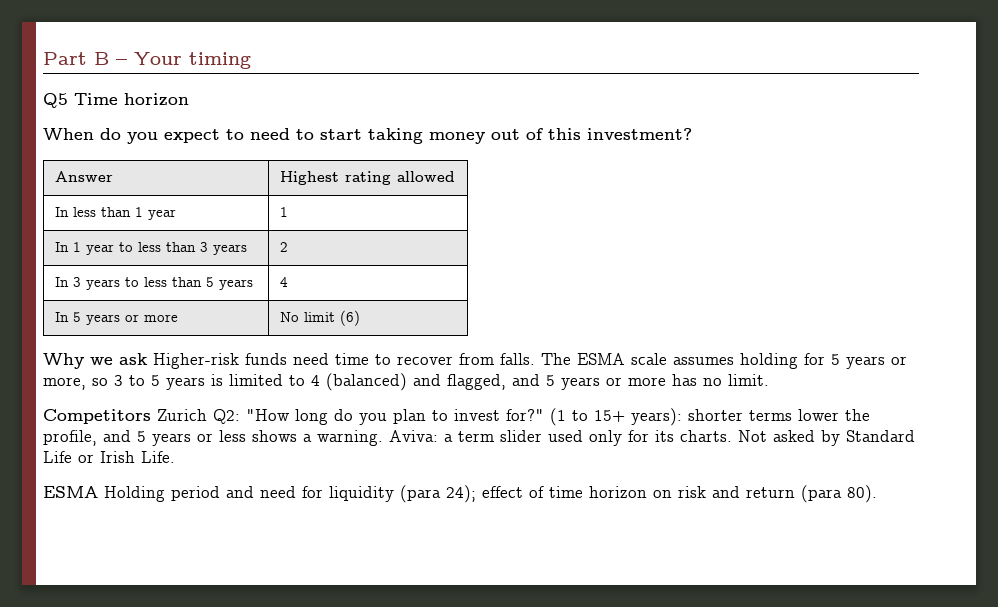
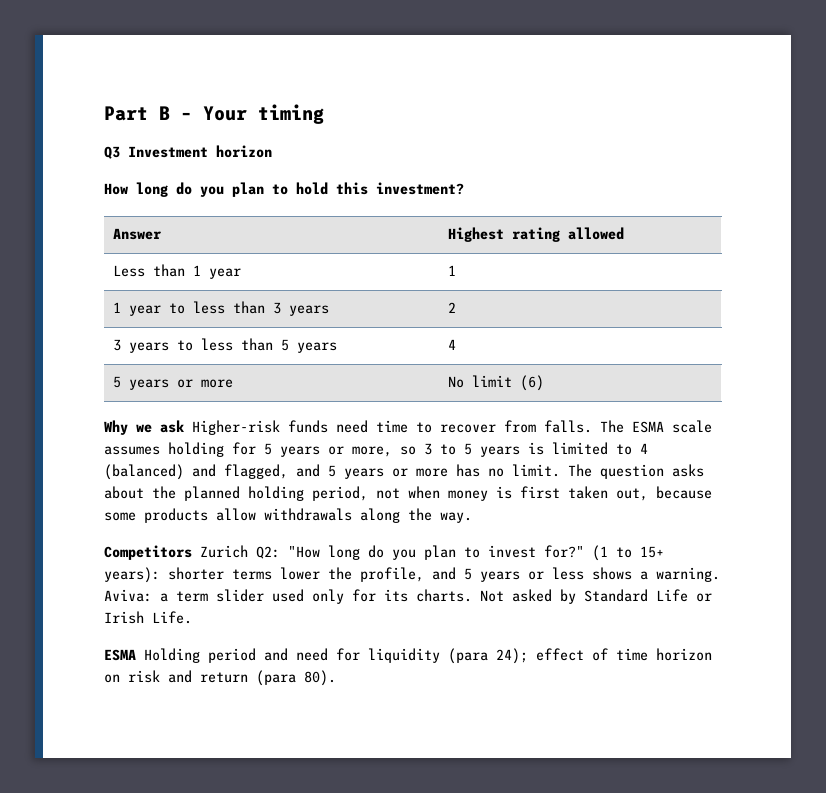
[43,93,118,108] Q5 Time -> [104,146,208,159] Q3 Investment
[43,128,543,144] When do you expect to need to start taking money out of -> [104,182,328,197] How long do you plan to hold
[55,207,97,217] In less -> [113,265,146,277] Less
[55,242,70,252] In -> (457, 270) none
[55,277,70,287] In -> (457, 307) none
[55,312,70,322] In -> (457, 344) none
(769, 380) none -> [568,464,704,479] [104,486,712,501] [104,508,472,523] The question asks about the planned holding period, not when money is first taken out, because some products allow withdrawals along the way.

